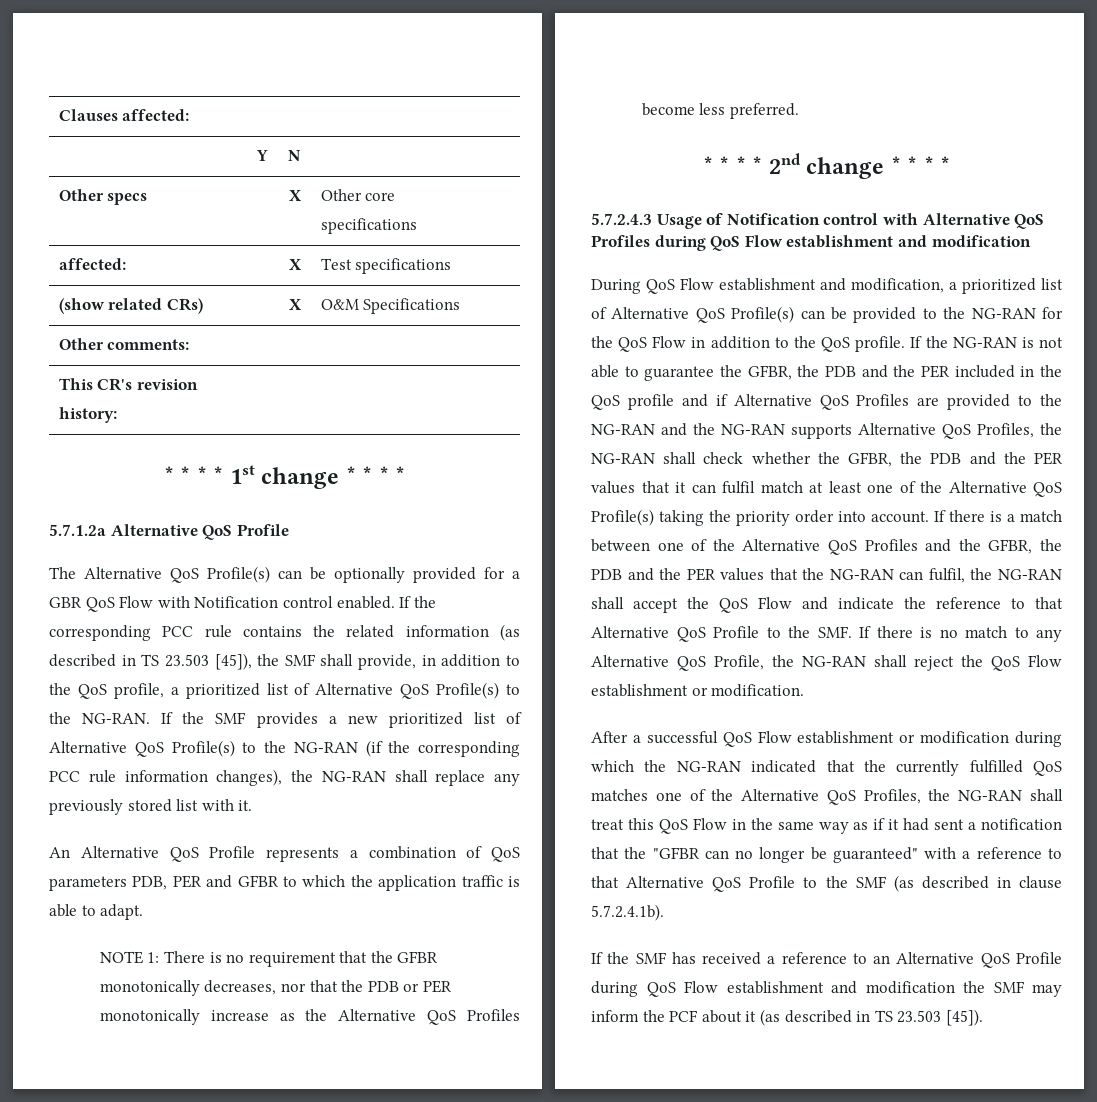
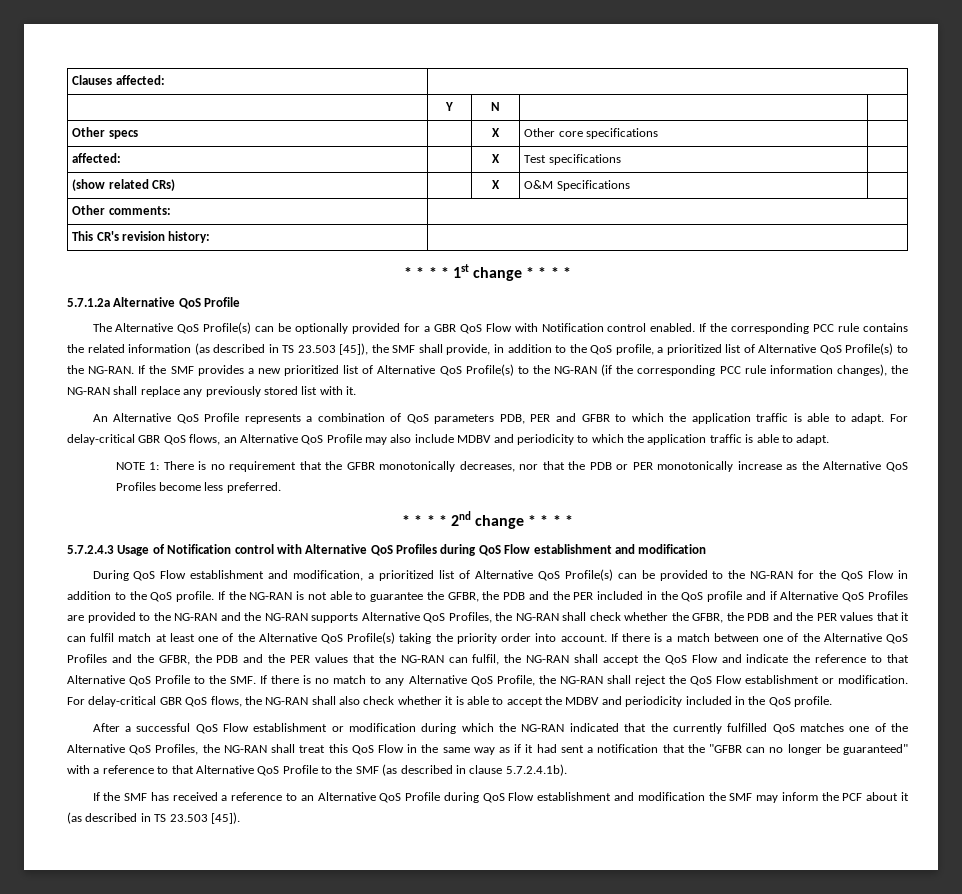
(144, 912) none -> [890,414,909,422] [67,434,830,445] For delay-critical GBR QoS flows, an Alternative QoS Profile may also include MDBV and periodicity to which the application traffic is able to adapt.
(805, 690) none -> [67,696,832,707] For delay-critical GBR QoS flows, the NG-RAN shall also check whether it is able to accept the MDBV and periodicity included in the QoS profile.

